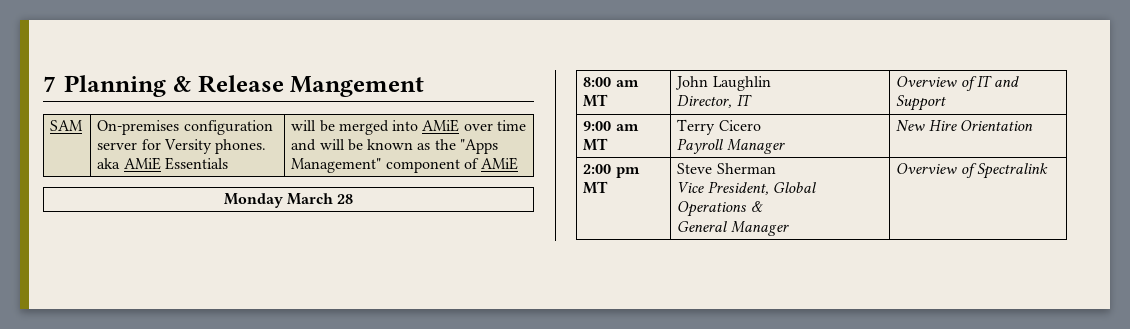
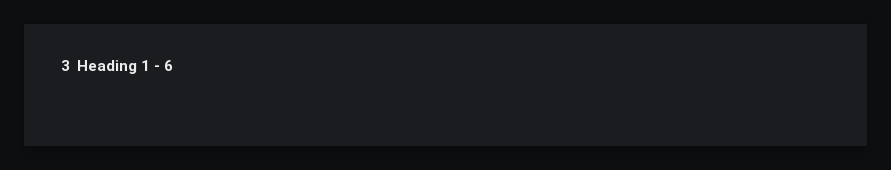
[43,75,425,97] [50,120,84,131] [97,120,273,135] [97,139,267,154] [97,157,228,170] [291,119,527,135] [291,139,499,154] [291,157,519,173] [223,193,354,208] [583,77,639,87] [583,94,609,107] [675,76,771,91] [677,94,752,108] [896,75,1020,91] [896,95,947,111] [583,121,639,131] [583,138,609,151] [677,119,761,135] [677,138,785,154] [896,120,1033,131] [583,164,640,178] [583,181,609,194] [677,163,776,174] [677,181,816,195] [677,201,763,217] [677,221,789,236] [896,163,1048,179] 7 Planning & Release Mangement // SAM | On-premises configuration server for Versity phones. aka AMiE Essentials | will be merged into AMiE over time and will be known as the "Apps Management" component of AMiE // Monday March 28 // 8:00 am MT | John Laughlin // Director, IT | Overview of IT and Support // 9:00 am MT | Terry Cicero // Payroll Manager | New Hire Orientation // 2:00 pm MT | Steve Sherman // Vice President, Global Operations & // General Manager | Overview of Spectralink -> [61,60,174,74] 3 Heading 1 - 6

